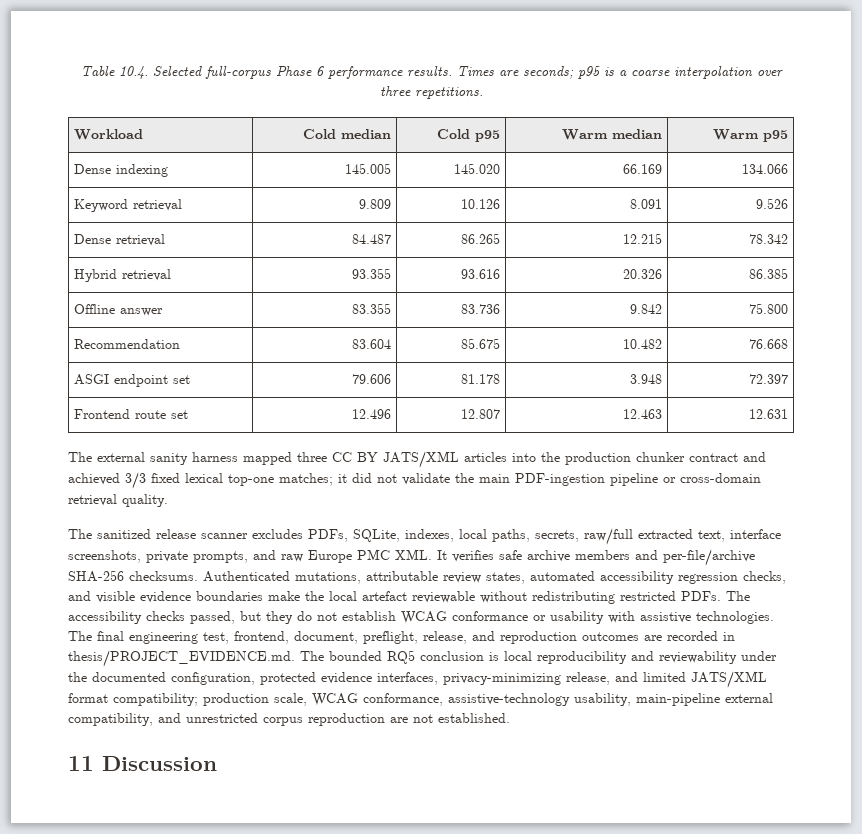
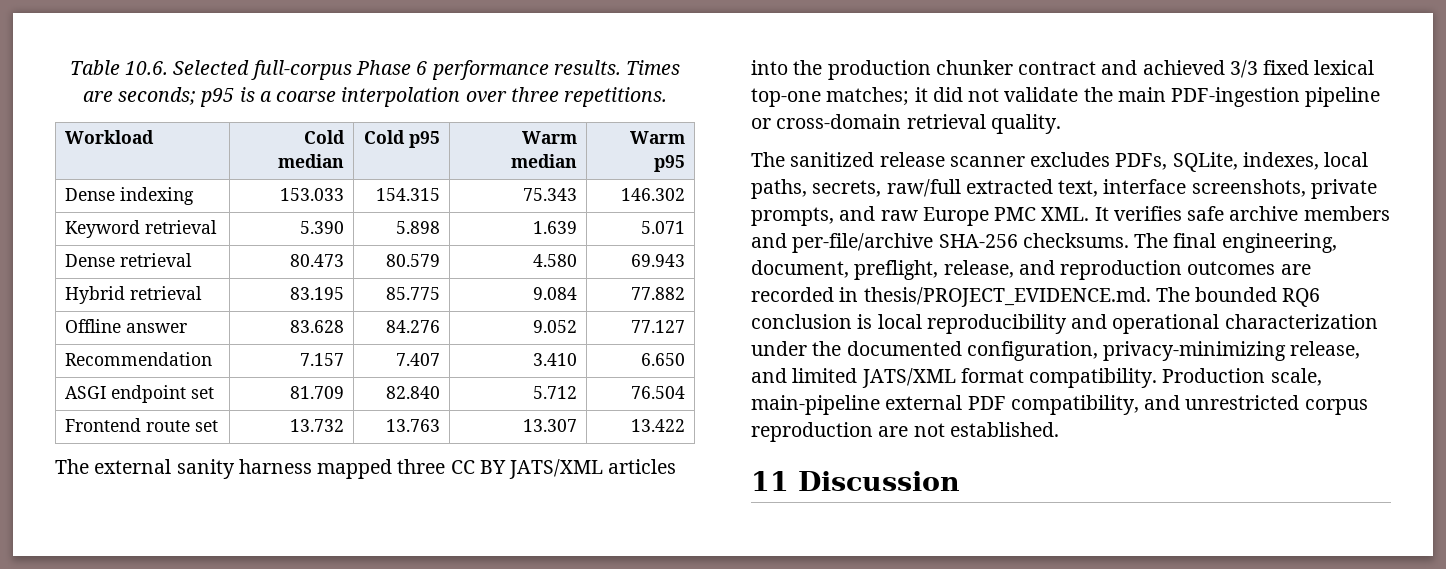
[118,66,148,79] 10.4. -> [125,61,169,75] 10.6.
[344,163,391,174] [453,163,500,174] [622,164,662,174] [741,164,788,174] [74,199,183,212] [358,199,391,209] [460,199,500,209] [629,199,662,209] [755,198,788,209] [74,234,166,246] [351,234,391,244] [460,233,500,244] [622,233,662,244] [748,234,788,244] [74,269,172,282] [351,268,391,279] [460,269,500,279] [622,269,662,279] [748,268,788,279] [74,304,164,316] [351,303,391,314] [460,304,500,314] [629,304,662,314] [748,303,788,314] [74,339,181,349] [351,339,391,349] [460,338,500,349] [622,339,662,349] [748,339,788,349] 145.005 | 145.020 | 66.169 | 134.066 // Keyword retrieval | 9.809 | 10.126 | 8.091 | 9.526 // Dense retrieval | 84.487 | 86.265 | 12.215 | 78.342 // Hybrid retrieval | 93.355 | 93.616 | 20.326 | 86.385 // Offline answer | 83.355 | 83.736 | 9.842 | 75.800 // Recommendation | 83.604 | 85.675 | 10.482 | 76.668 -> [280,188,345,201] [376,188,441,201] [523,188,578,201] [621,188,686,201] [64,220,217,238] [300,221,345,234] [396,221,441,234] [533,221,578,234] [641,221,686,234] [64,253,192,267] [290,254,345,267] [386,254,441,267] [533,254,578,267] [631,254,686,267] [64,286,202,304] [290,287,345,300] [386,287,441,300] [533,287,578,300] [631,287,686,300] [64,319,187,333] [290,320,345,333] [386,320,441,333] [533,320,578,333] [631,320,686,333] [64,352,212,366] [300,353,345,366] [396,353,441,366] [533,353,578,366] [641,353,686,366] 153.033 | 154.315 | 75.343 | 146.302 // Keyword retrieval | 5.390 | 5.898 | 1.639 | 5.071 // Dense retrieval | 80.473 | 80.579 | 4.580 | 69.943 // Hybrid retrieval | 83.195 | 85.775 | 9.084 | 77.882 // Offline answer | 83.628 | 84.276 | 9.052 | 77.127 // Recommendation | 7.157 | 7.407 | 3.410 | 6.650
[351,374,391,384] [460,374,500,384] [629,374,662,384] [748,374,788,384] 79.606 | 81.178 | 3.948 | 72.397 -> [290,386,345,399] [386,386,441,399] [533,386,578,399] [631,386,686,399] 81.709 | 82.840 | 5.712 | 76.504
[351,409,391,419] [460,409,500,419] [622,409,662,419] [748,409,788,419] 12.496 | 12.807 | 12.463 | 12.631 -> [290,419,345,432] [386,419,441,432] [523,419,578,432] [631,419,686,432] 13.732 | 13.763 | 13.307 | 13.422
[203,571,786,584] [68,591,750,604] [68,611,774,624] [68,631,289,644] Authenticated mutations, attributable review states, automated accessibility regression checks, and visible evidence boundaries make the local artefact reviewable without redistributing restricted PDFs. The accessibility checks passed, but they do not establish WCAG conformance or usability with assistive technologies. The final engineering test, frontend, -> [1134,233,1337,253] The final engineering,
[387,650,415,664] RQ5 -> [1282,288,1321,307] RQ6
[659,651,737,664] reviewability -> [1112,314,1378,334] operational characterization
[260,672,438,685] protected evidence interfaces, -> (1098, 351) none
[113,693,631,706] compatibility; production scale, WCAG conformance, assistive-technology usability, -> [1029,368,1322,388] compatibility. Production scale,
(773, 698) none -> [967,396,1006,410] PDF

